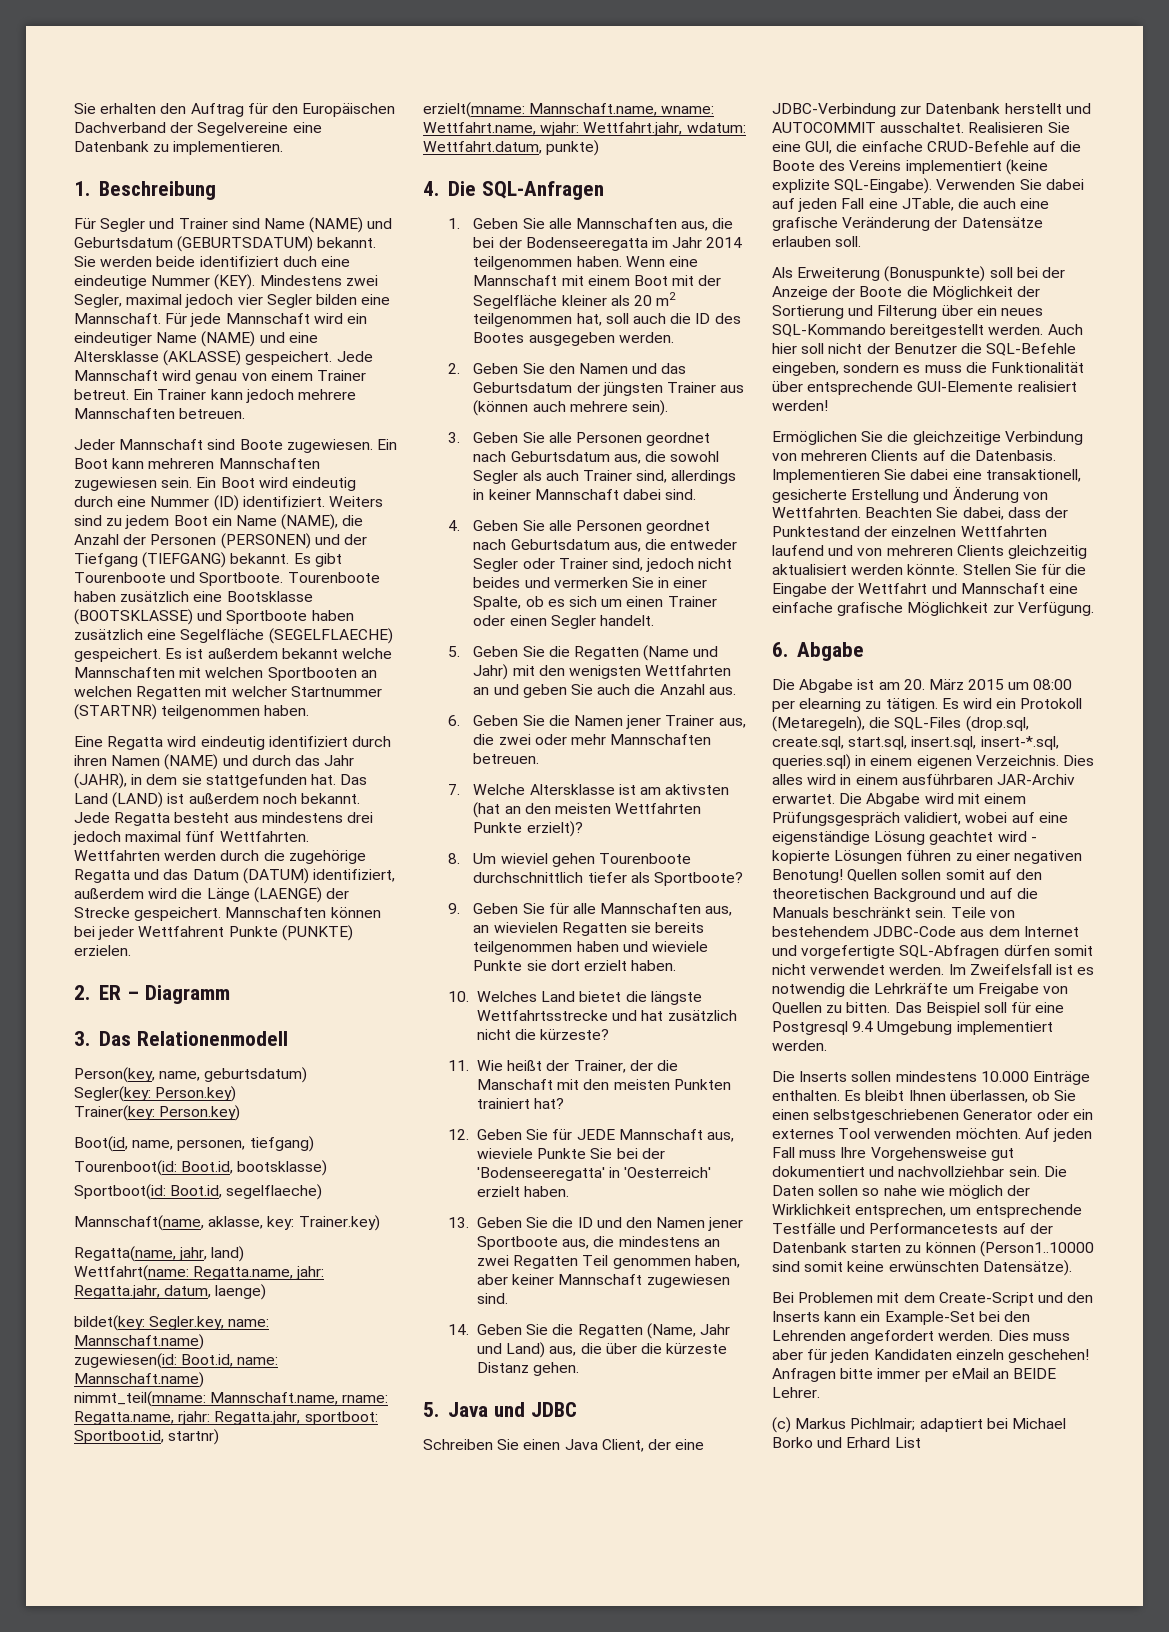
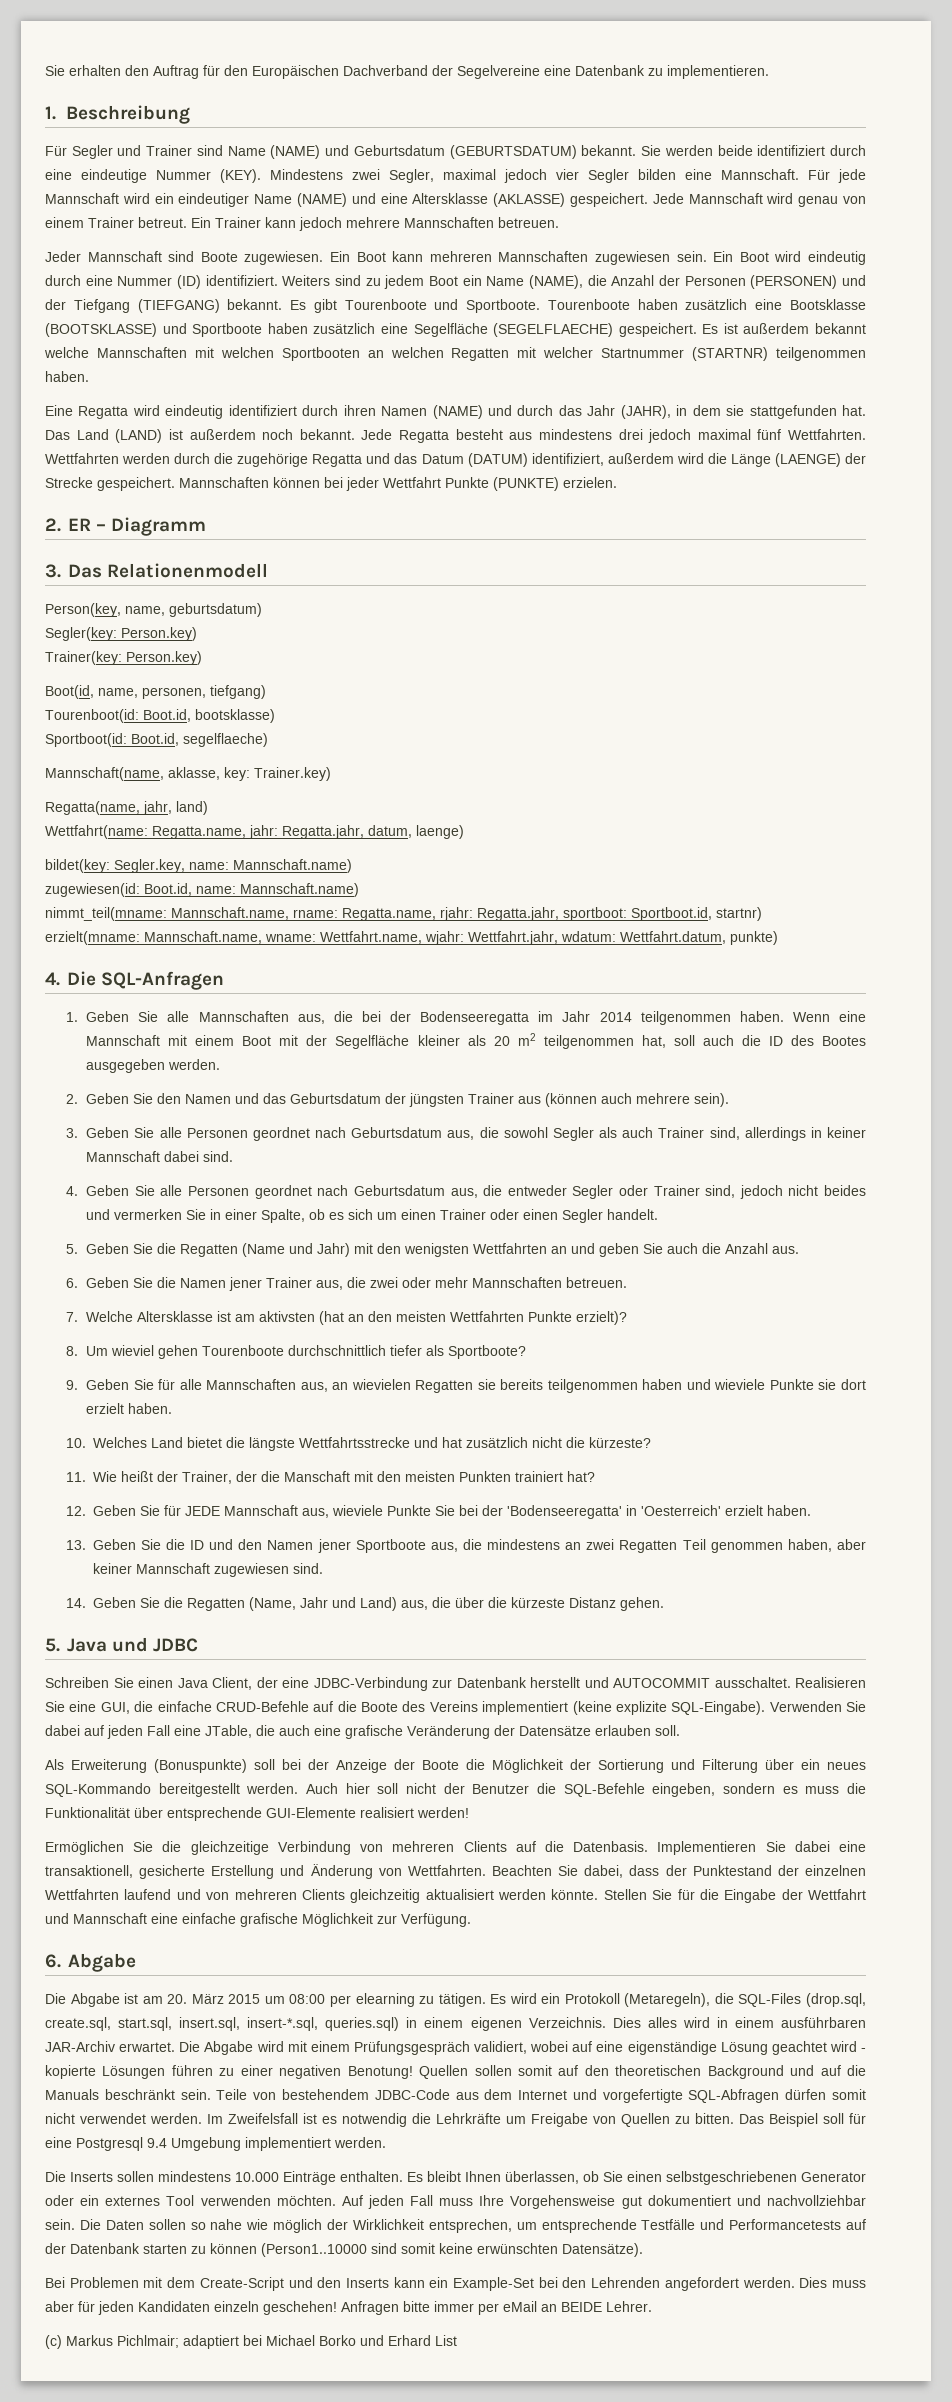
[282,256,317,267] duch -> [830,145,867,156] durch
[138,926,225,937] Wettfahrent -> [383,477,441,488] Wettfahrt

